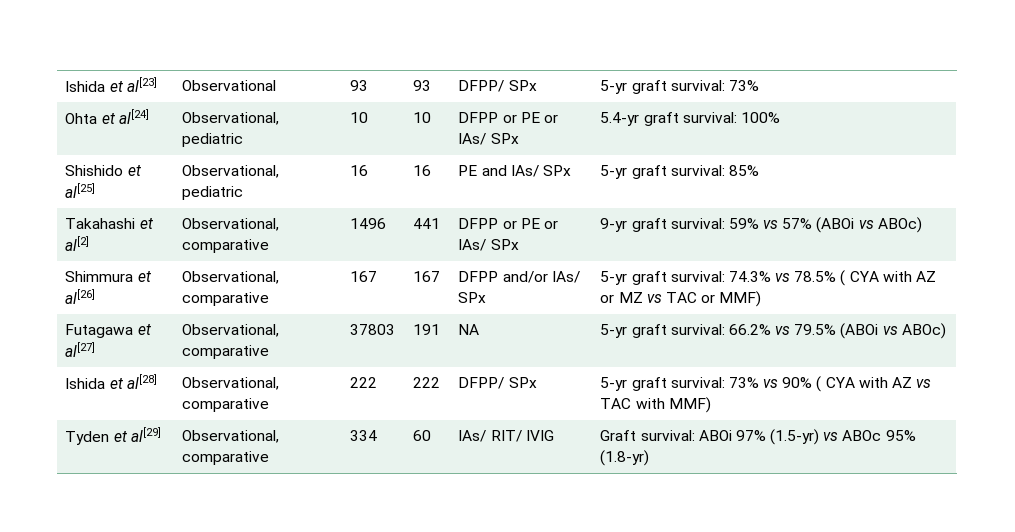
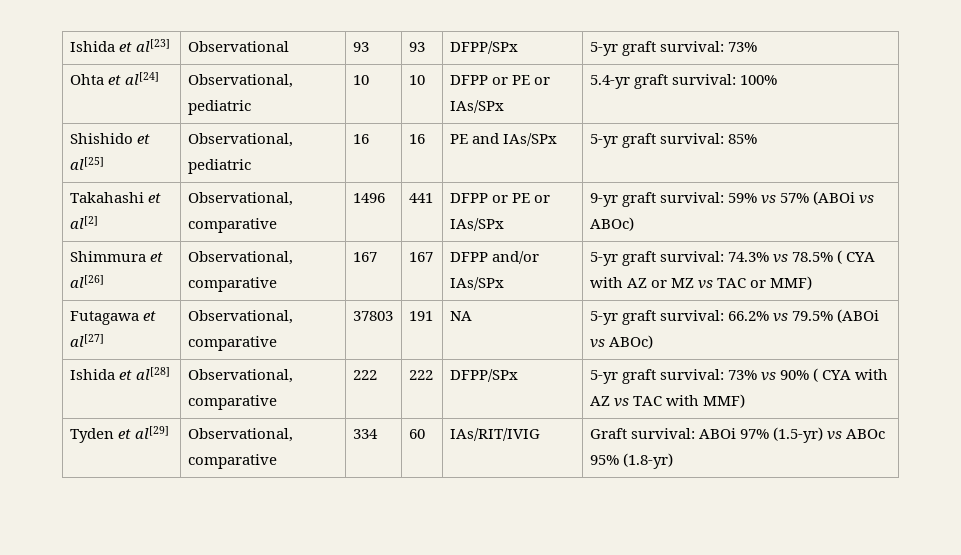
[458,80,537,92] DFPP/ SPx -> [449,41,518,54] DFPP/SPx
[458,133,519,145] IAs/ SPx -> [449,100,504,113] IAs/SPx
[510,165,571,177] IAs/ SPx -> [502,133,557,146] IAs/SPx
[458,239,519,251] IAs/ SPx -> [449,218,504,231] IAs/SPx
[551,271,580,283] [458,292,487,303] IAs/ SPx -> [449,277,504,290] IAs/SPx
[458,377,537,389] DFPP/ SPx -> [449,369,518,382] DFPP/SPx
[458,430,554,442] IAs/ RIT/ IVIG -> [449,428,540,441] IAs/RIT/IVIG

